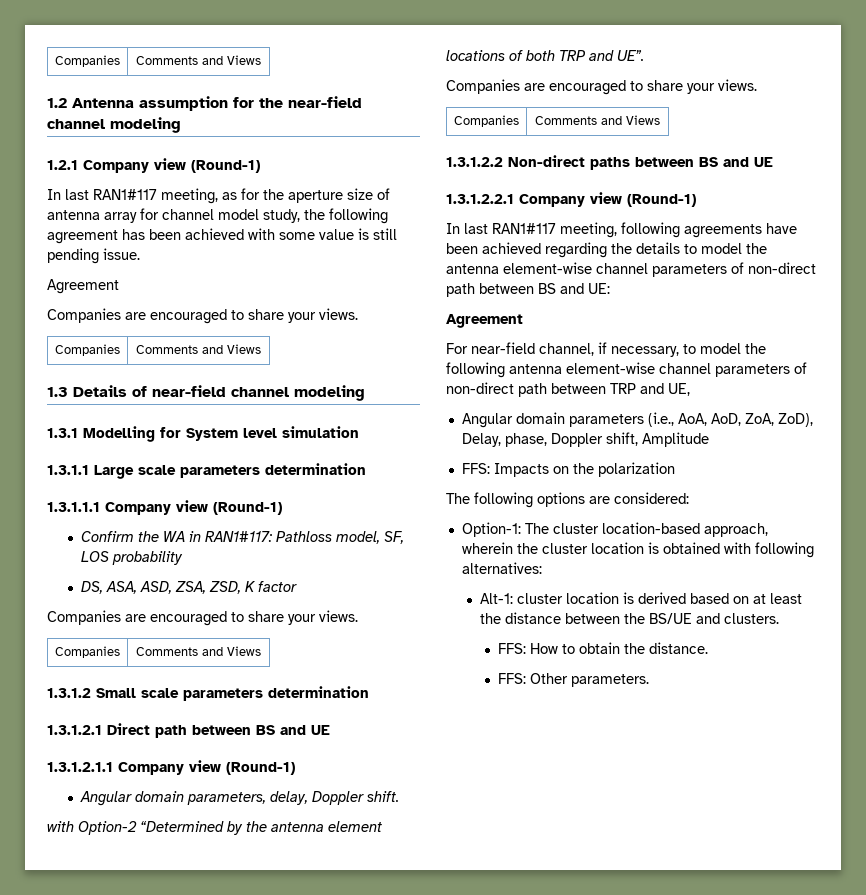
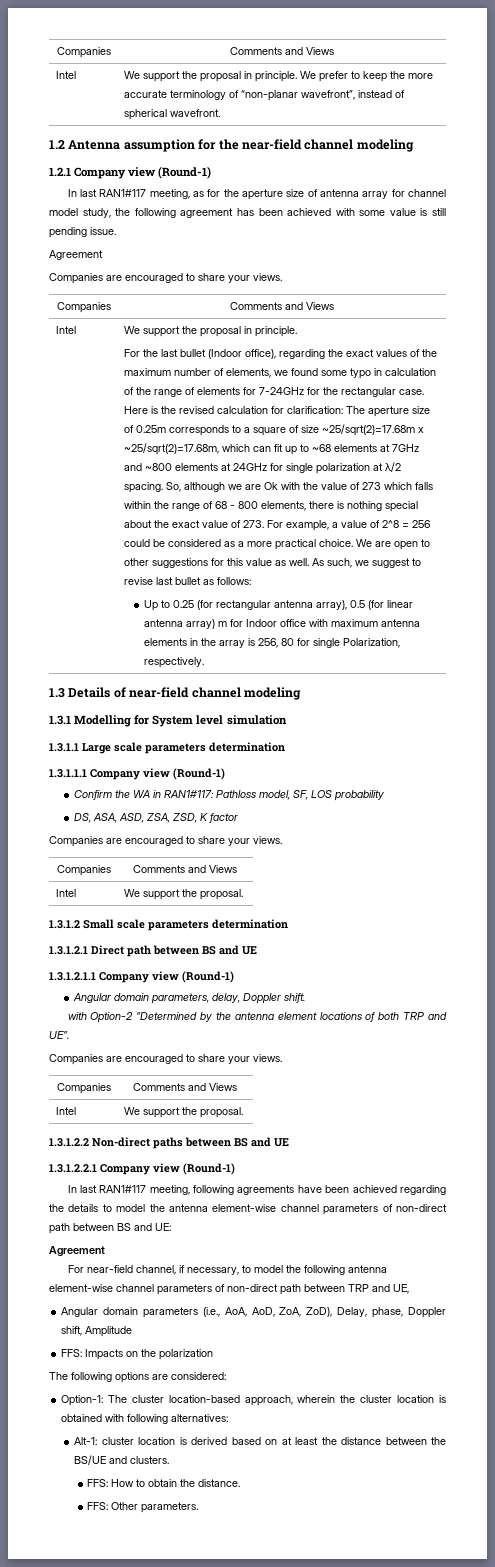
[55,55,120,67] [136,55,261,65] Companies | Comments and Views -> [56,47,111,58] [229,47,334,55] [55,71,76,79] [123,71,433,82] [123,90,405,101] [123,109,220,120] Companies | Comments and Views // Intel | We support the proposal in principle. We prefer to keep the more accurate terminology of “non-planar wavefront”, instead of spherical wavefront.
(261, 349) none -> [55,326,76,334] [123,326,297,337] [123,349,437,359] [123,368,436,379] [123,387,424,397] [123,406,430,417] [123,424,424,436] [123,443,419,455] [123,462,401,474] [123,482,433,493] [123,501,418,512] [123,520,430,531] [123,539,430,550] [123,558,421,568] [123,577,251,585] [143,600,413,611] [143,619,420,629] [143,638,400,648] [143,657,204,668] // Intel | We support the proposal in principle. // For the last bullet (Indoor office), regarding the exact values of the maximum number of elements, we found some typo in calculation of the range of elements for 7-24GHz for the rectangular case. Here is the revised calculation for clarification: The aperture size of 0.25m corresponds to a square of size ~25/sqrt(2)=17.68m x ~25/sqrt(2)=17.68m, which can fit up to ~68 elements at 7GHz and ~800 elements at 24GHz for single polarization at λ/2 spacing. So, although we are Ok with the value of 273 which falls within the range of 68 - 800 elements, there is nothing special about the exact value of 273. For example, a value of 2^8 = 256 could be considered as a more practical choice. We are open to other suggestions for this value as well. As such, we suggest to revise last bullet as follows: // Up to 0.25 (for rectangular antenna array), 0.5 (for linear antenna array) m for Indoor office with maximum antenna elements in the array is 256, 80 for single Polarization, respectively.
(261, 651) none -> [55,889,76,897] [123,889,243,900] // Intel | We support the proposal.
(660, 120) none -> [55,1107,76,1115] [123,1107,243,1118] // Intel | We support the proposal.

